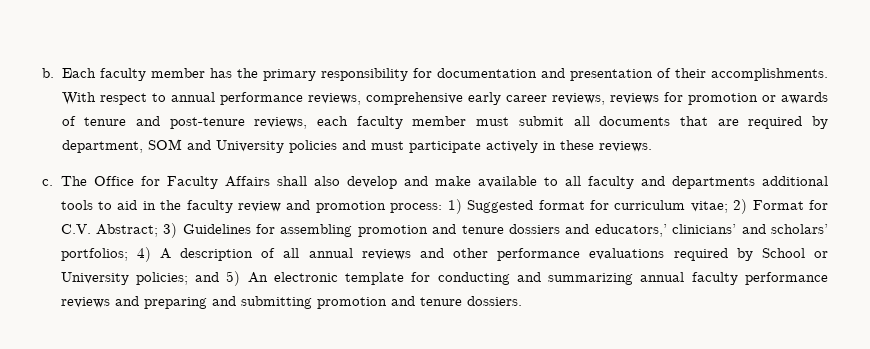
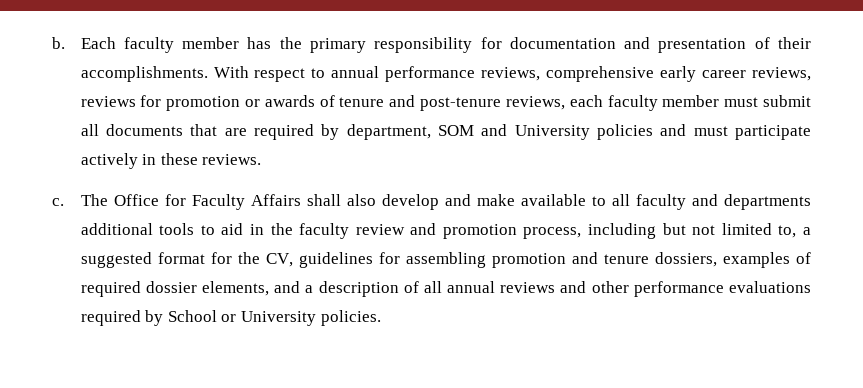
[390,199,828,214] [60,223,251,238] process: 1) Suggested format for curriculum vitae; 2) Format for C.V. Abstract; 3) Guidelines -> [523,223,811,239] [80,252,373,268] process, including but not limited to, a suggested format for the CV, guidelines
[509,224,828,237] [60,247,171,262] dossiers and educators,’ clinicians’ and scholars’ portfolios; 4) A -> [654,252,811,268] [80,281,314,297] dossiers, examples of required dossier elements, and a
[135,271,828,286] [60,296,522,309] policies; and 5) An electronic template for conducting and summarizing annual faculty performance reviews and preparing and submitting promotion and tenure dossiers. -> [320,310,381,326] policies.

